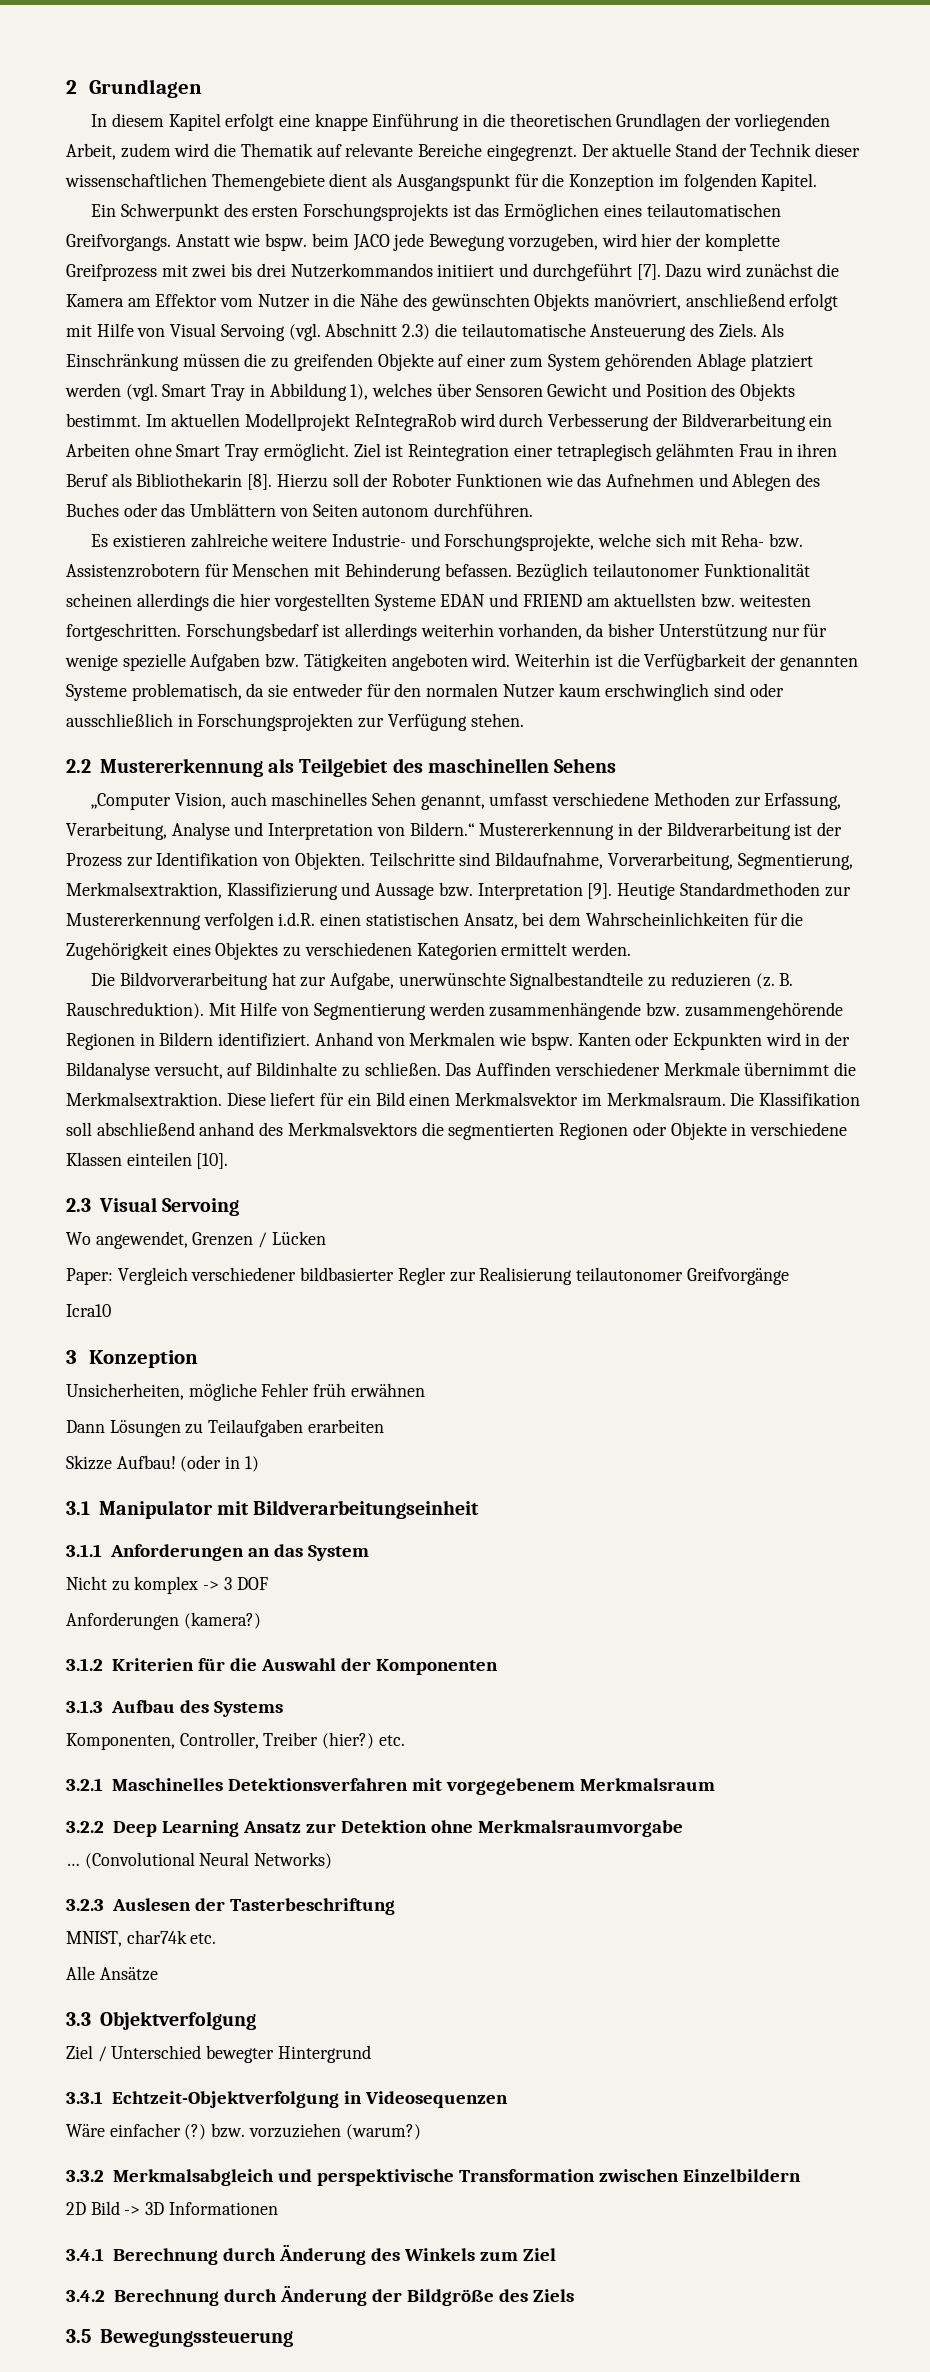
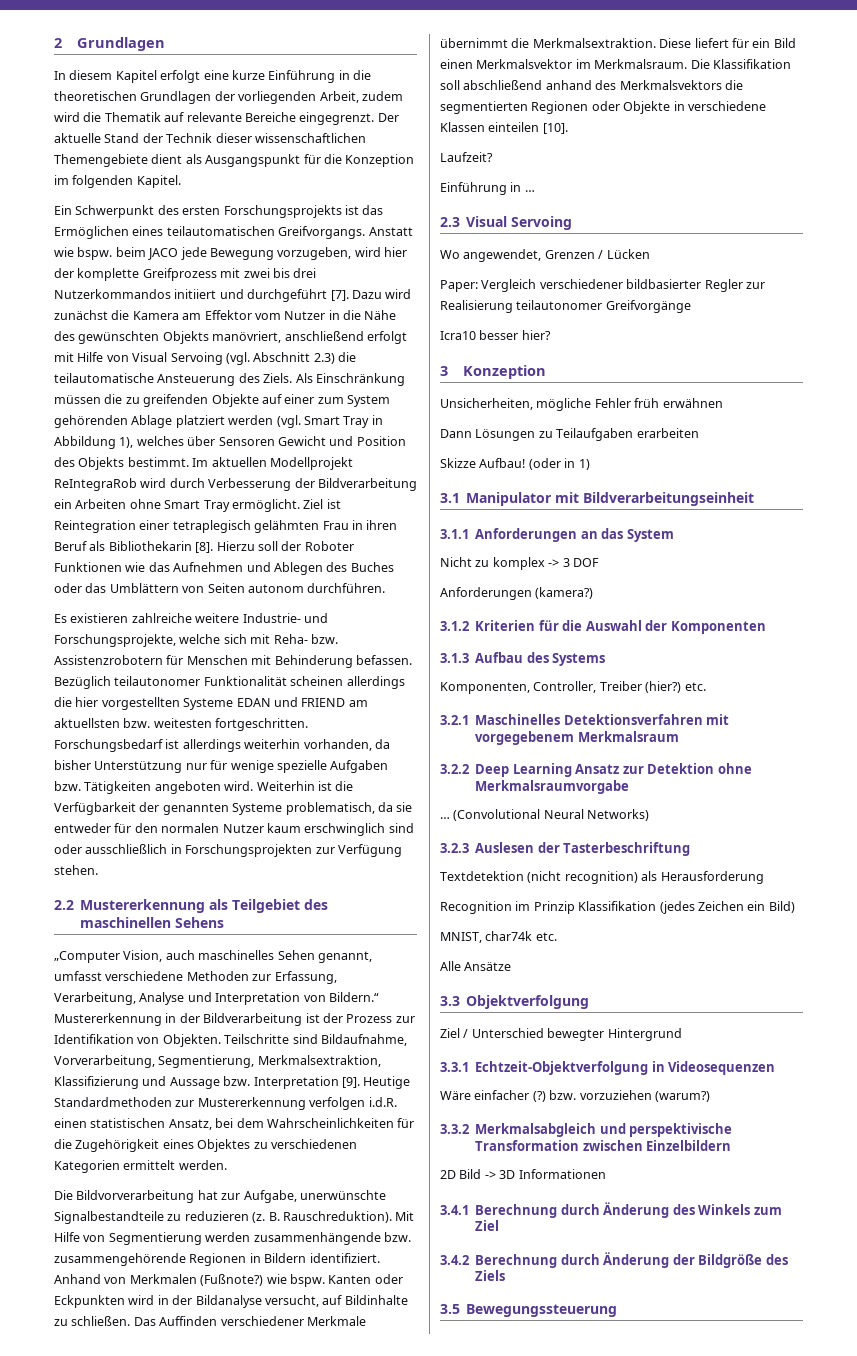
[314,113,368,131] knappe -> [231,70,265,80] kurze
(496, 1039) none -> [200,1274,264,1286] (Fußnote?)
(229, 1161) none -> [440,152,493,162] [440,182,535,195] // Laufzeit? // Einführung in …
(111, 1310) none -> [479,330,551,340] besser hier?
(395, 1906) none -> [440,871,764,884] [440,901,795,914] // Textdetektion (nicht recognition) als Herausforderung // Recognition im Prinzip Klassifikation (jedes Zeichen ein Bild)

